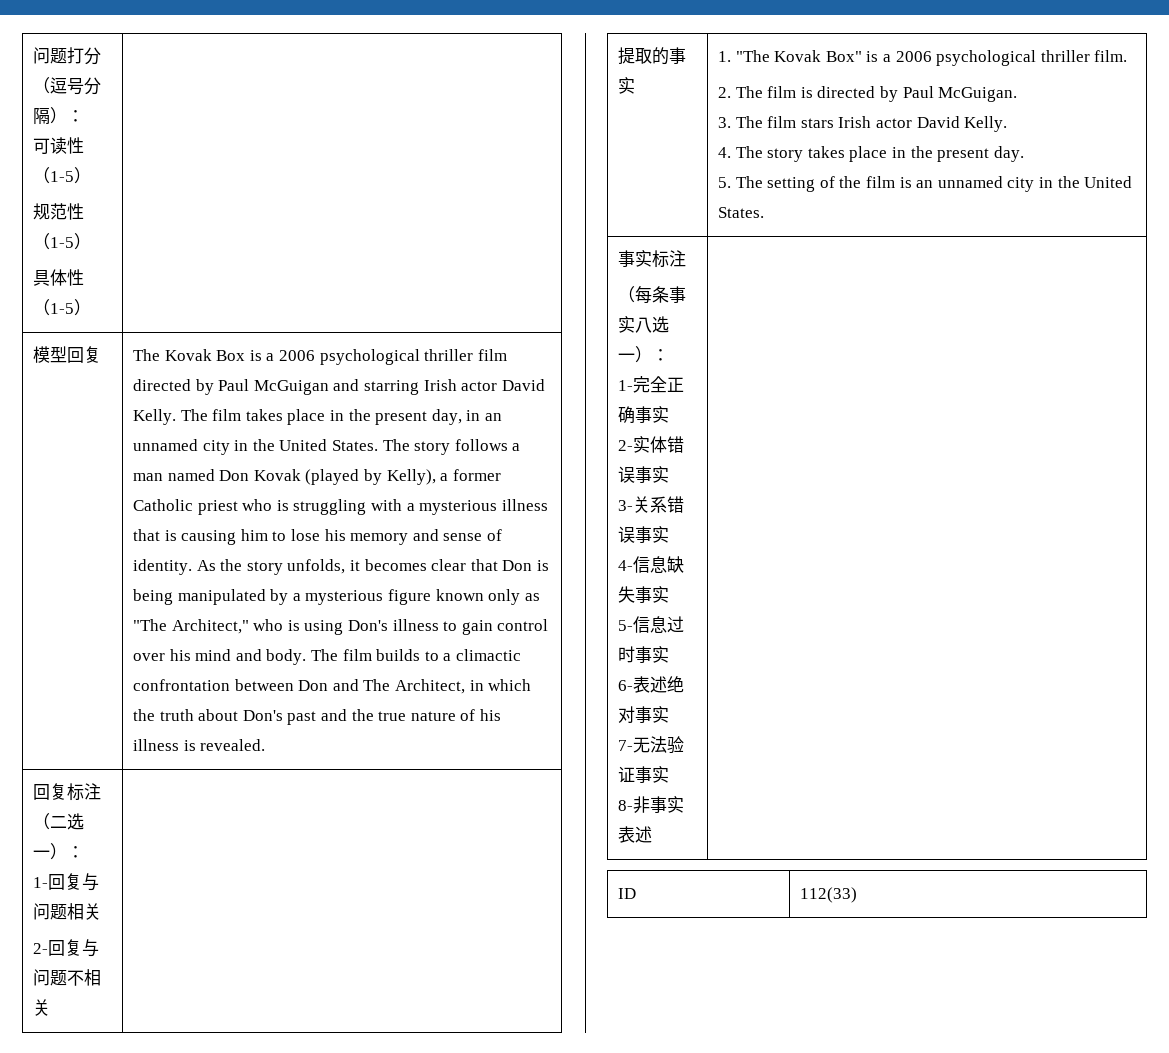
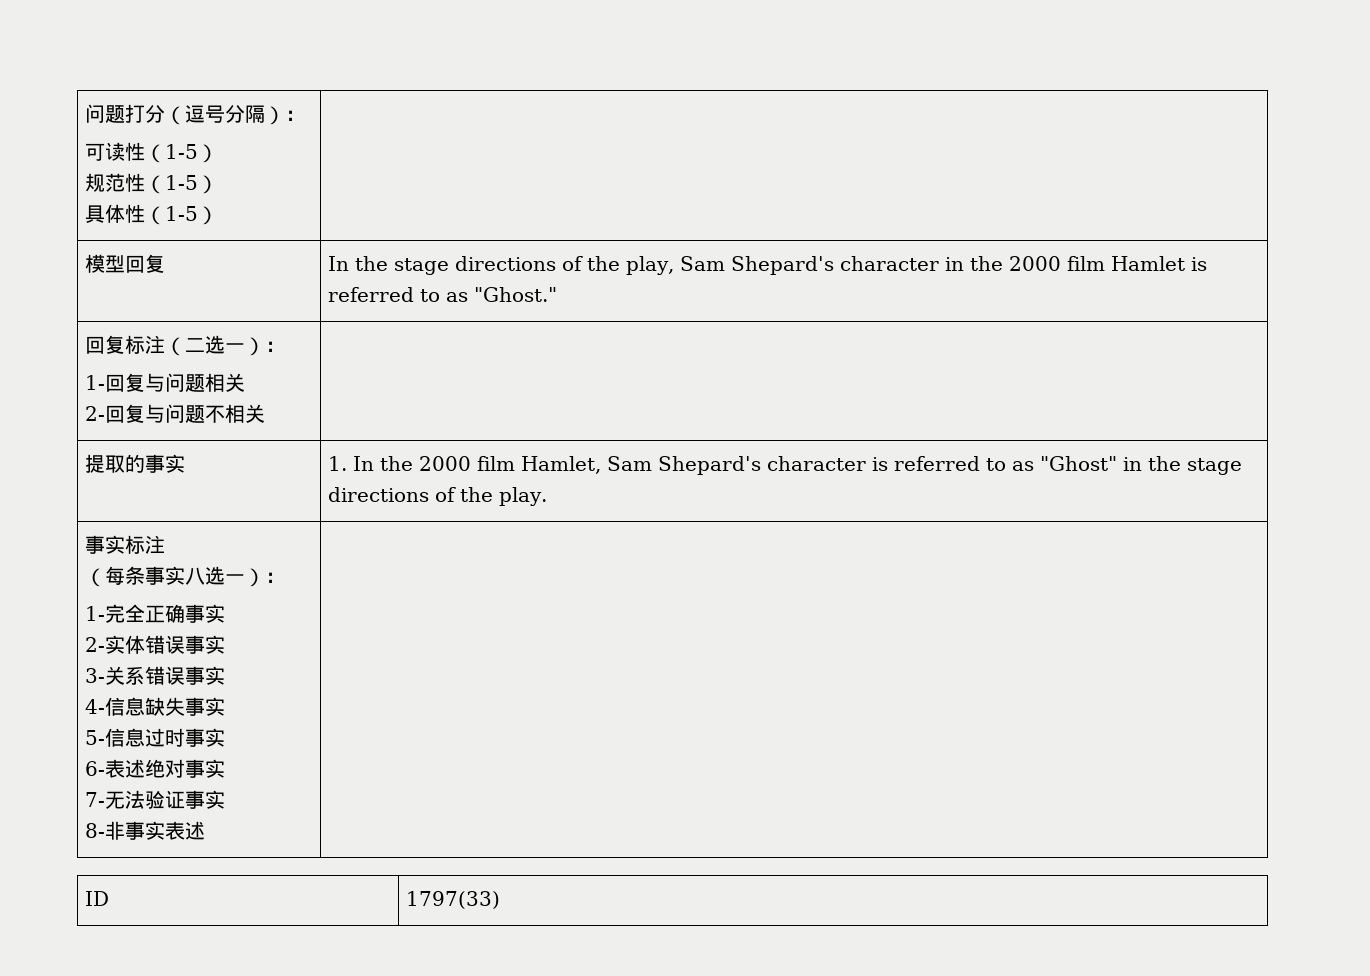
[133,349,507,365] [133,379,545,395] [133,409,502,425] [133,439,521,455] [133,469,501,485] [133,499,548,515] [133,529,502,545] [133,559,549,575] [133,589,540,605] [133,619,549,635] [133,649,521,665] [133,679,532,694] [133,709,501,725] [133,739,266,751] The Kovak Box is a 2006 psychological thriller film directed by Paul McGuigan and starring Irish actor David Kelly. The film takes place in the present day, in an unnamed city in the United States. The story follows a man named Don Kovak (played by Kelly), a former Catholic priest who is struggling with a mysterious illness that is causing him to lose his memory and sense of identity. As the story unfolds, it becomes clear that Don is being manipulated by a mysterious figure known only as "The Architect," who is using Don's illness to gain control over his mind and body. The film builds to a climactic confrontation between Don and The Architect, in which the truth about Don's past and the true nature of his illness is revealed. -> [328,256,1208,275] [328,287,558,302] In the stage directions of the play, Sam Shepard's character in the 2000 film Hamlet is referred to as "Ghost."
[735,50,1128,66] [718,86,1018,102] [718,116,1008,132] [718,146,1024,162] [718,176,1133,192] [718,207,765,218] "The Kovak Box" is a 2006 psychological thriller film. // 2. The film is directed by Paul McGuigan. // 3. The film stars Irish actor David Kelly. // 4. The story takes place in the present day. // 5. The setting of the film is an unnamed city in the United States. -> [353,456,1243,475] [328,487,548,506] In the 2000 film Hamlet, Sam Shepard's character is referred to as "Ghost" in the stage directions of the play.
[800,887,858,903] 112(33) -> [406,891,501,909] 1797(33)

